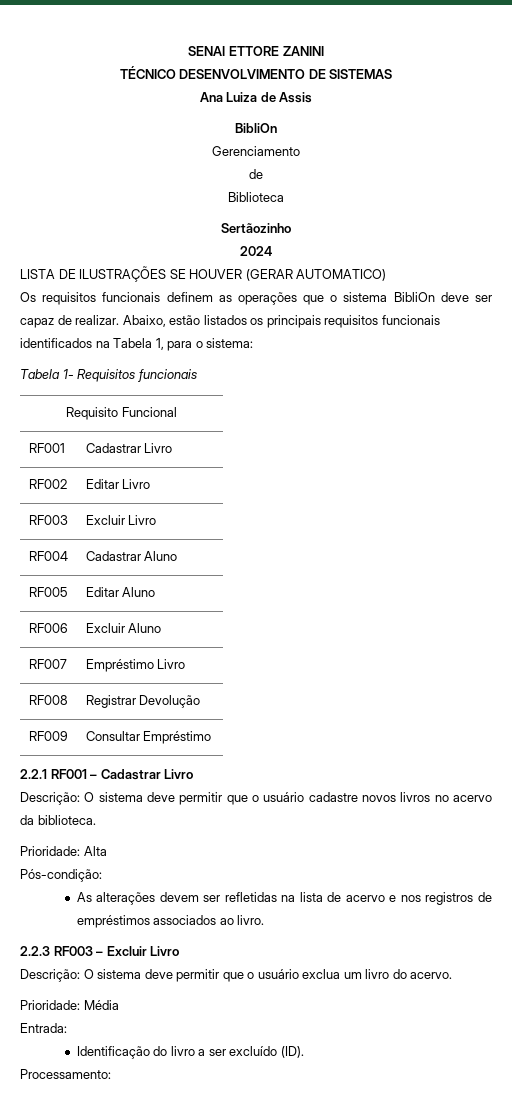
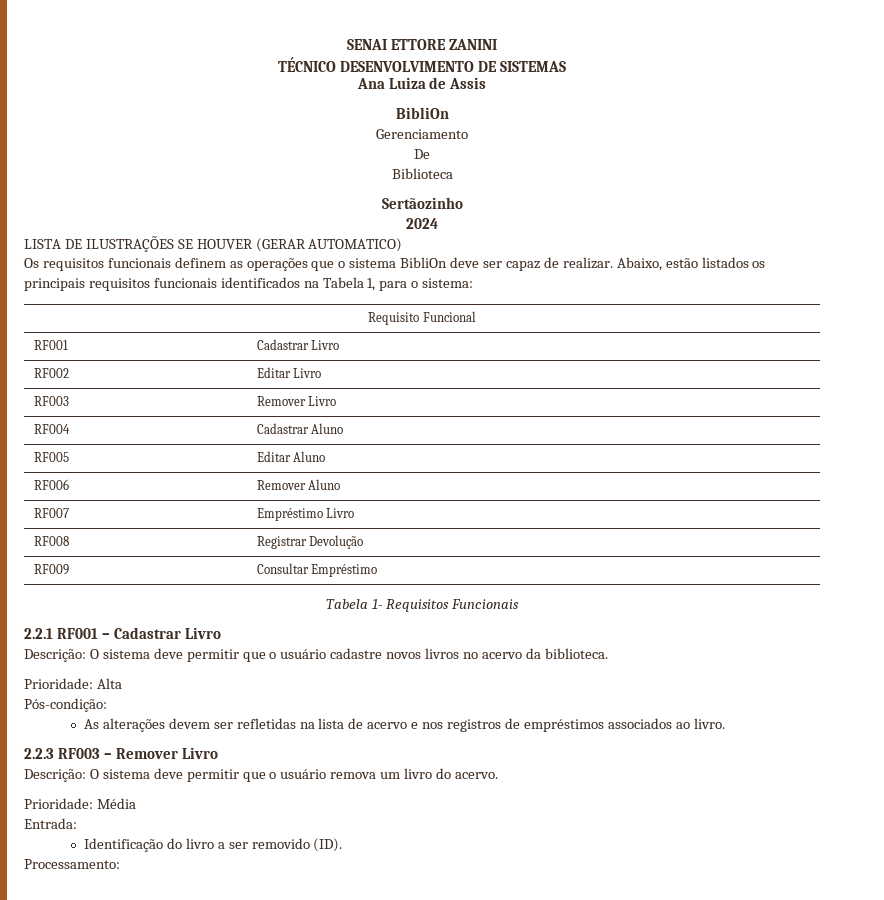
[249,169,263,179] de -> [414,149,430,159] De
[20,369,197,382] // Tabela 1- Requisitos funcionais -> (474, 283) none
[85,515,125,525] Excluir -> [256,396,306,406] Remover
[85,623,125,633] Excluir -> [256,480,306,490] Remover
(212, 737) none -> [325,599,520,612] // Tabela 1- Requisitos Funcionais
[106,946,180,956] [20,969,341,982] Excluir Livro // Descrição: O sistema deve permitir que o usuário exclua -> [115,747,218,759] [24,768,377,782] Remover Livro // Descrição: O sistema deve permitir que o usuário remova
[229,1046,278,1056] excluído -> [251,838,310,849] removido

